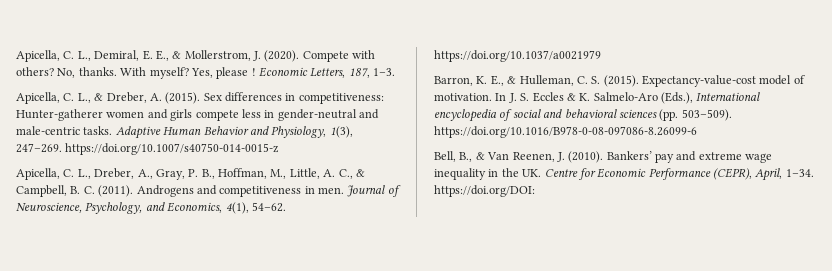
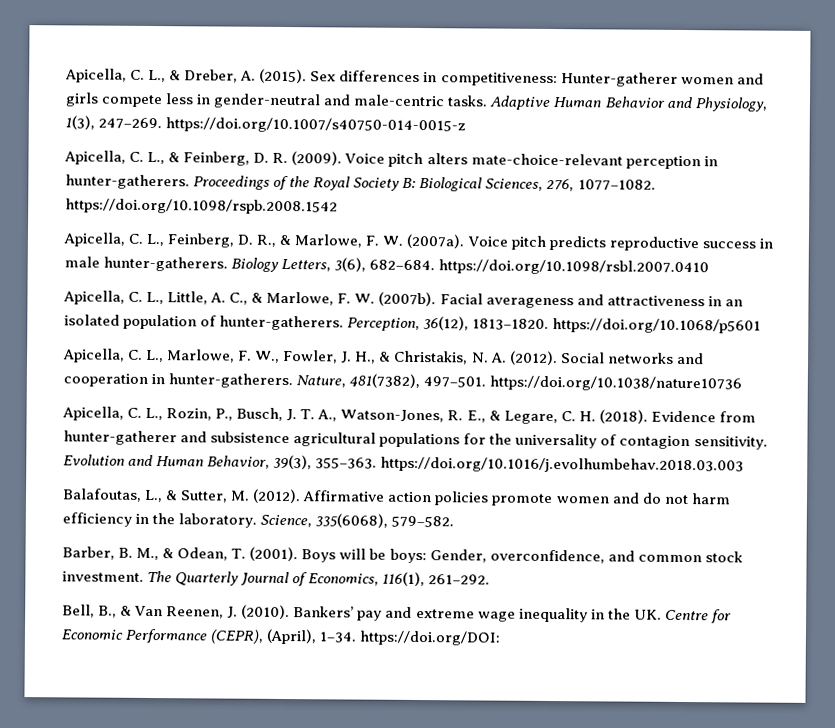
[16,50,376,62] [16,67,396,79] [16,92,91,104] Apicella, C. L., Demiral, E. E., & Mollerstrom, J. (2020). Compete with others? No, thanks. With myself? Yes, please ! Economic Letters, 187, 1–3. // Apicella, C. L., -> [65,68,167,83] Apicella, C. L.,
[94,168,365,180] [16,185,401,197] [16,202,286,214] [434,50,601,62] [434,75,805,87] [434,92,761,104] [434,109,732,122] [434,126,697,138] Dreber, A., Gray, P. B., Hoffman, M., Little, A. C., & Campbell, B. C. (2011). Androgens and competitiveness in men. Journal of Neuroscience, Psychology, and Economics, 4(1), 54–62. https://doi.org/10.1037/a0021979 // Barron, K. E., & Hulleman, C. S. (2015). Expectancy-value-cost model of motivation. In J. S. Eccles & K. Salmelo-Aro (Eds.), International encyclopedia of social and behavioral sciences (pp. 503–509). https://doi.org/10.1016/B978-0-08-097086-8.26099-6 -> [168,151,718,170] [65,174,656,192] [65,198,338,215] [63,232,773,252] [64,256,710,276] [63,290,743,309] [64,314,762,334] [63,348,704,366] [63,373,743,392] [62,406,756,425] [63,430,768,450] [63,454,745,474] [62,488,731,507] [62,512,455,528] [62,546,743,564] [62,570,491,587] & Feinberg, D. R. (2009). Voice pitch alters mate-choice-relevant perception in hunter-gatherers. Proceedings of the Royal Society B: Biological Sciences, 276, 1077–1082. https://doi.org/10.1098/rspb.2008.1542 // Apicella, C. L., Feinberg, D. R., & Marlowe, F. W. (2007a). Voice pitch predicts reproductive success in male hunter-gatherers. Biology Letters, 3(6), 682–684. https://doi.org/10.1098/rsbl.2007.0410 // Apicella, C. L., Little, A. C., & Marlowe, F. W. (2007b). Facial averageness and attractiveness in an isolated population of hunter-gatherers. Perception, 36(12), 1813–1820. https://doi.org/10.1068/p5601 // Apicella, C. L., Marlowe, F. W., Fowler, J. H., & Christakis, N. A. (2012). Social networks and cooperation in hunter-gatherers. Nature, 481(7382), 497–501. https://doi.org/10.1038/nature10736 // Apicella, C. L., Rozin, P., Busch, J. T. A., Watson-Jones, R. E., & Legare, C. H. (2018). Evidence from hunter-gatherer and subsistence agricultural populations for the universality of contagion sensitivity. Evolution and Human Behavior, 39(3), 355–363. https://doi.org/10.1016/j.evolhumbehav.2018.03.003 // Balafoutas, L., & Sutter, M. (2012). Affirmative action policies promote women and do not harm efficiency in the laboratory. Science, 335(6068), 579–582. // Barber, B. M., & Odean, T. (2001). Boys will be boys: Gender, overconfidence, and common stock investment. The Quarterly Journal of Economics, 116(1), 261–292.
[755,168,783,181] April, -> [266,628,318,645] (April),

